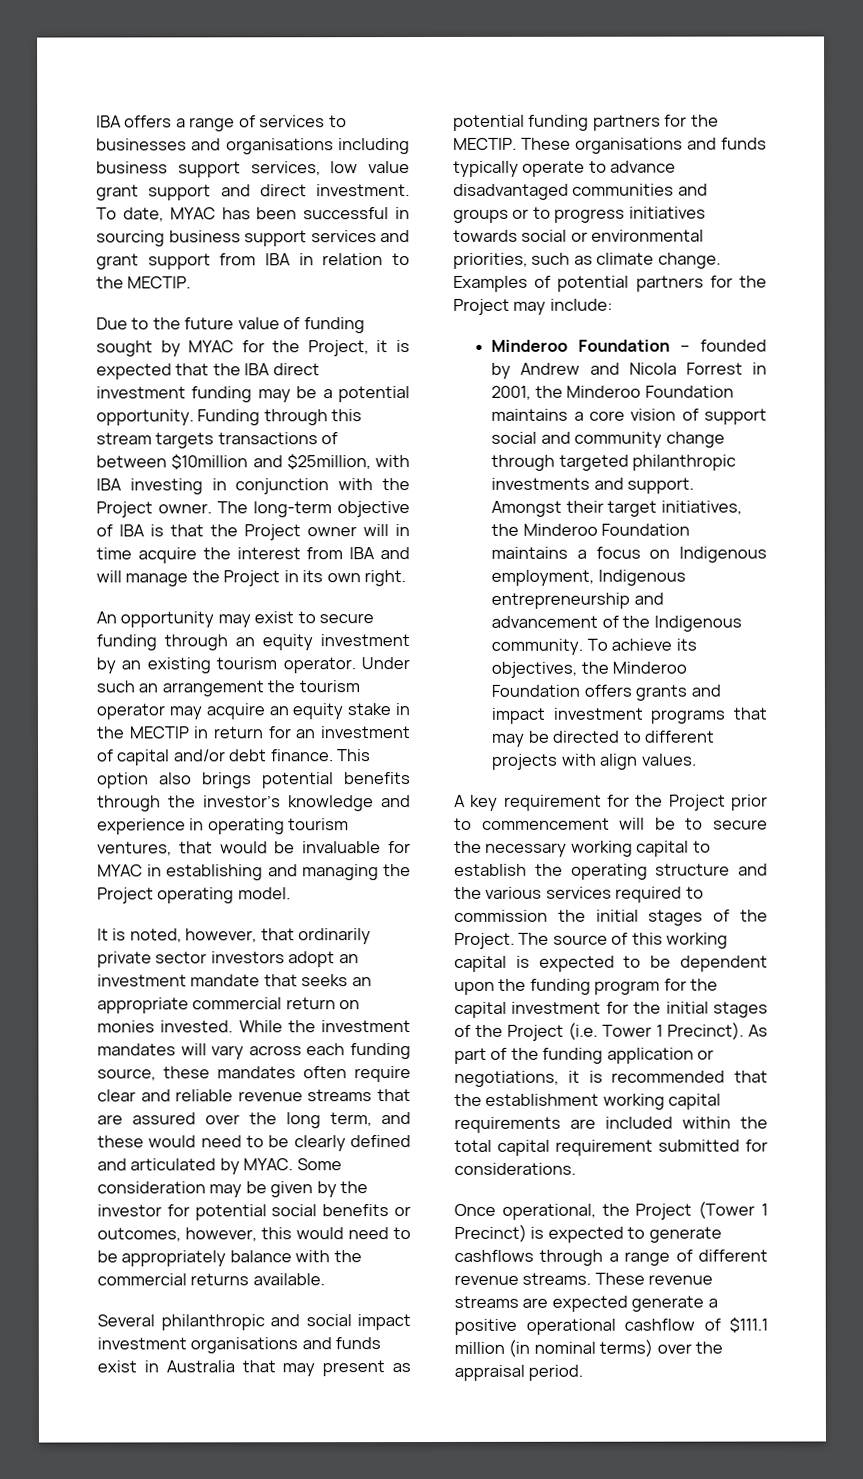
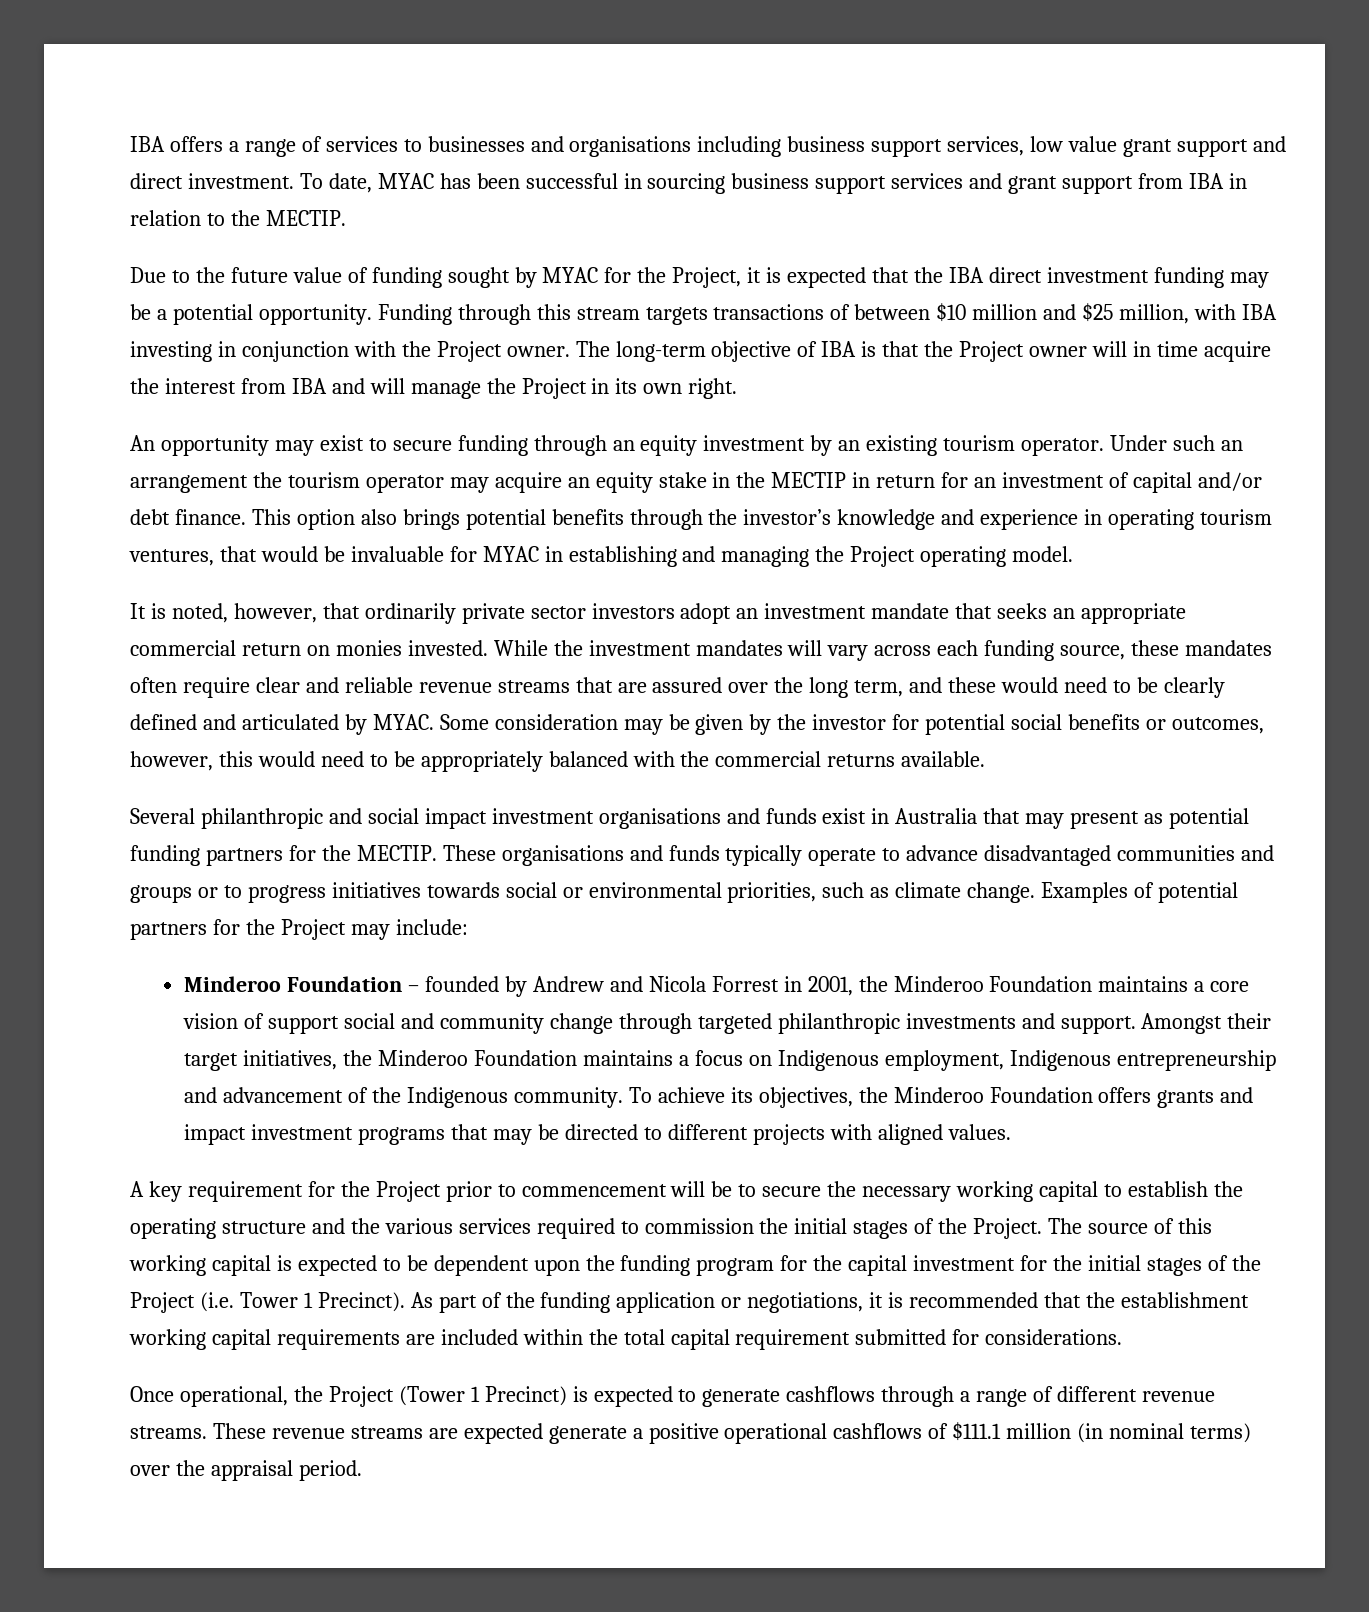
[171,454,371,470] $10million and $25million, -> [936,303,1190,324] $10 million and $25 million,
[229,1250,292,1263] balance -> [548,751,628,767] balanced
[600,753,639,770] align -> [877,1124,943,1145] aligned
[624,1318,695,1331] cashflow -> [833,1423,923,1439] cashflows

